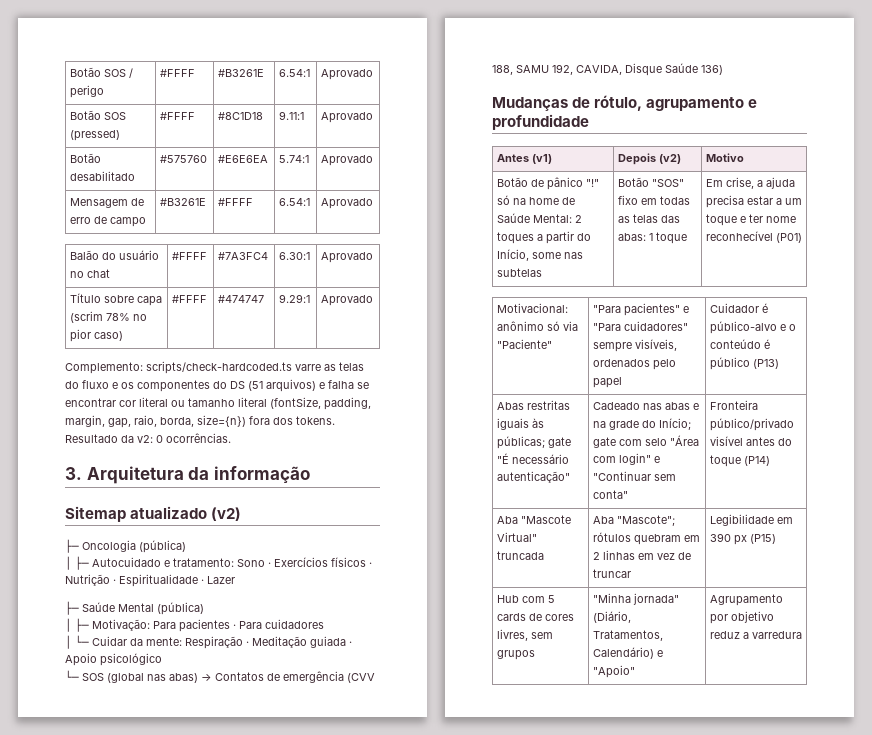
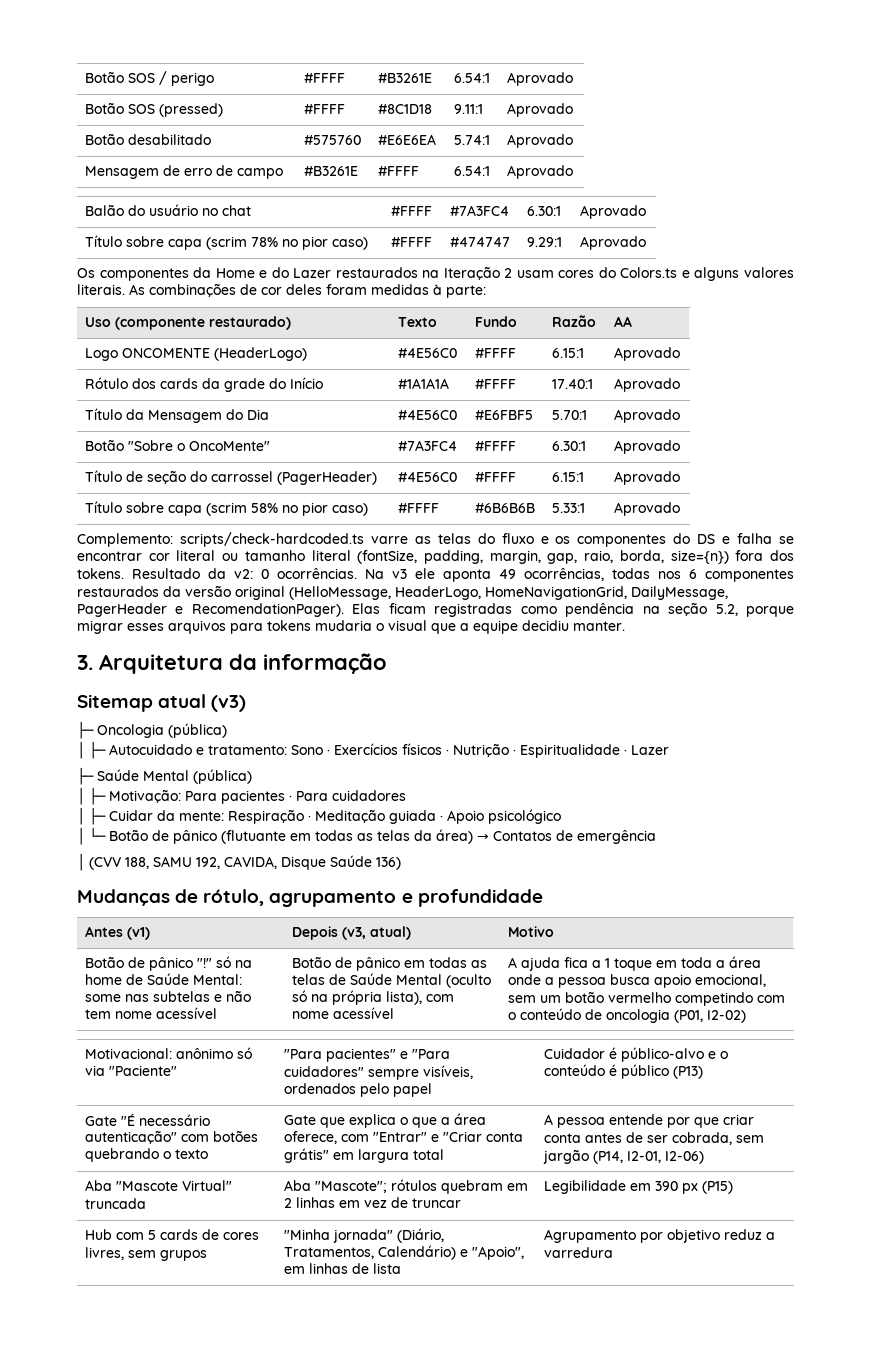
(373, 300) none -> [77,266,794,281] [77,283,486,298] [85,316,292,330] [398,317,438,327] [475,316,518,327] [552,315,597,327] [614,316,633,327] [85,347,308,361] [398,348,458,358] [475,348,517,358] [552,348,585,358] [614,347,681,361] [85,377,324,392] [398,378,450,389] [475,379,517,389] [552,379,594,389] [614,378,681,392] [85,408,270,423] [398,410,458,420] [475,410,534,420] [552,410,588,420] [614,409,681,423] [85,439,271,451] [398,440,458,451] [475,441,517,451] [552,441,587,451] [614,440,681,454] [85,470,378,485] [398,472,458,482] [475,472,517,482] [552,472,585,482] [614,471,681,485] [85,501,369,516] [398,503,440,513] [475,503,536,513] [552,503,586,513] [614,502,681,516] // Os componentes da Home e do Lazer restaurados na Iteração 2 usam cores do Colors.ts e alguns valores literais. As combinações de cor deles foram medidas à parte: // Uso (componente restaurado) | Texto | Fundo | Razão | AA // Logo ONCOMENTE (HeaderLogo) | #4E56C0 | #FFFF | 6.15:1 | Aprovado // Rótulo dos cards da grade do Início | #1A1A1A | #FFFF | 17.40:1 | Aprovado // Título da Mensagem do Dia | #4E56C0 | #E6FBF5 | 5.70:1 | Aprovado // Botão "Sobre o OncoMente" | #7A3FC4 | #FFFF | 6.30:1 | Aprovado // Título de seção do carrossel (PagerHeader) | #4E56C0 | #FFFF | 6.15:1 | Aprovado // Título sobre capa (scrim 58% no pior caso) | #FFFF | #6B6B6B | 5.33:1 | Aprovado
[248,379,316,392] (51 arquivos) -> (716, 539) none
(231, 438) none -> [365,568,794,582] [77,585,728,600] [77,602,794,617] [77,620,625,634] Na v3 ele aponta 49 ocorrências, todas nos 6 componentes restaurados da versão original (HelloMessage, HeaderLogo, HomeNavigationGrid, DailyMessage, PagerHeader e RecomendationPager). Elas ficam registradas como pendência na seção 5.2, porque migrar esses arquivos para tokens mudaria o visual que a equipe decidiu manter.
[130,506,242,521] atualizado (v2) -> [158,694,247,712] atual (v3)
[75,635,89,646] └─ -> [89,807,106,825] ├─
[65,670,198,683] └─ SOS (global nas abas) -> [77,827,473,845] │ └─ Botão de pânico (flutuante em todas as telas da área)
(344, 677) none -> [77,853,85,871] // │
[658,154,681,164] (v2) -> [342,926,412,940] (v3, atual)
[574,215,582,223] [496,231,591,244] [496,249,583,261] [496,268,542,277] [617,177,684,187] [617,195,690,205] [617,214,680,223] [617,232,687,244] [705,177,795,189] [705,195,802,208] [705,214,796,226] [705,231,802,243] 2 toques a partir do Início, some nas subtelas | Botão "SOS" fixo em todas as telas das abas: 1 toque | Em crise, a ajuda precisa estar a um toque e ter nome reconhecível (P01) -> [85,990,252,1002] [85,1007,218,1019] [292,956,488,971] [292,973,492,988] [292,990,455,1005] [292,1007,395,1019] [508,956,762,971] [508,974,767,988] [508,991,786,1006] [508,1008,747,1023] some nas subtelas e não tem nome acessível | Botão de pânico em todas as telas de Saúde Mental (oculto só na própria lista), com nome acessível | A ajuda fica a 1 toque em toda a área onde a pessoa busca apoio emocional, sem um botão vermelho competindo com o conteúdo de oncologia (P01, I2-02)
[496,400,570,410] [496,418,544,430] [496,436,571,449] [496,453,569,464] [496,471,570,483] [592,402,699,410] [592,418,691,430] [592,435,699,448] [592,453,660,465] [592,471,676,481] [592,490,628,499] [709,400,758,410] [709,418,794,431] [709,436,792,446] [709,455,770,467] Abas restritas iguais às públicas; gate "É necessário autenticação" | Cadeado nas abas e na grade do Início; gate com selo "Área com login" e "Continuar sem conta" | Fronteira público/privado visível antes do toque (P14) -> [85,1113,211,1126] [85,1130,259,1144] [85,1148,209,1162] [284,1113,487,1128] [284,1131,524,1144] [284,1148,445,1163] [544,1114,755,1128] [544,1132,765,1145] [543,1149,705,1164] Gate "É necessário autenticação" com botões quebrando o texto | Gate que explica o que a área oferece, com "Entrar" e "Criar conta grátis" em largura total | A pessoa entende por que criar conta antes de ser cobrada, sem jargão (P14, I2-01, I2-06)
[592,665,635,678] "Apoio" -> [472,1246,525,1260] [284,1263,402,1274] "Apoio", em linhas de lista

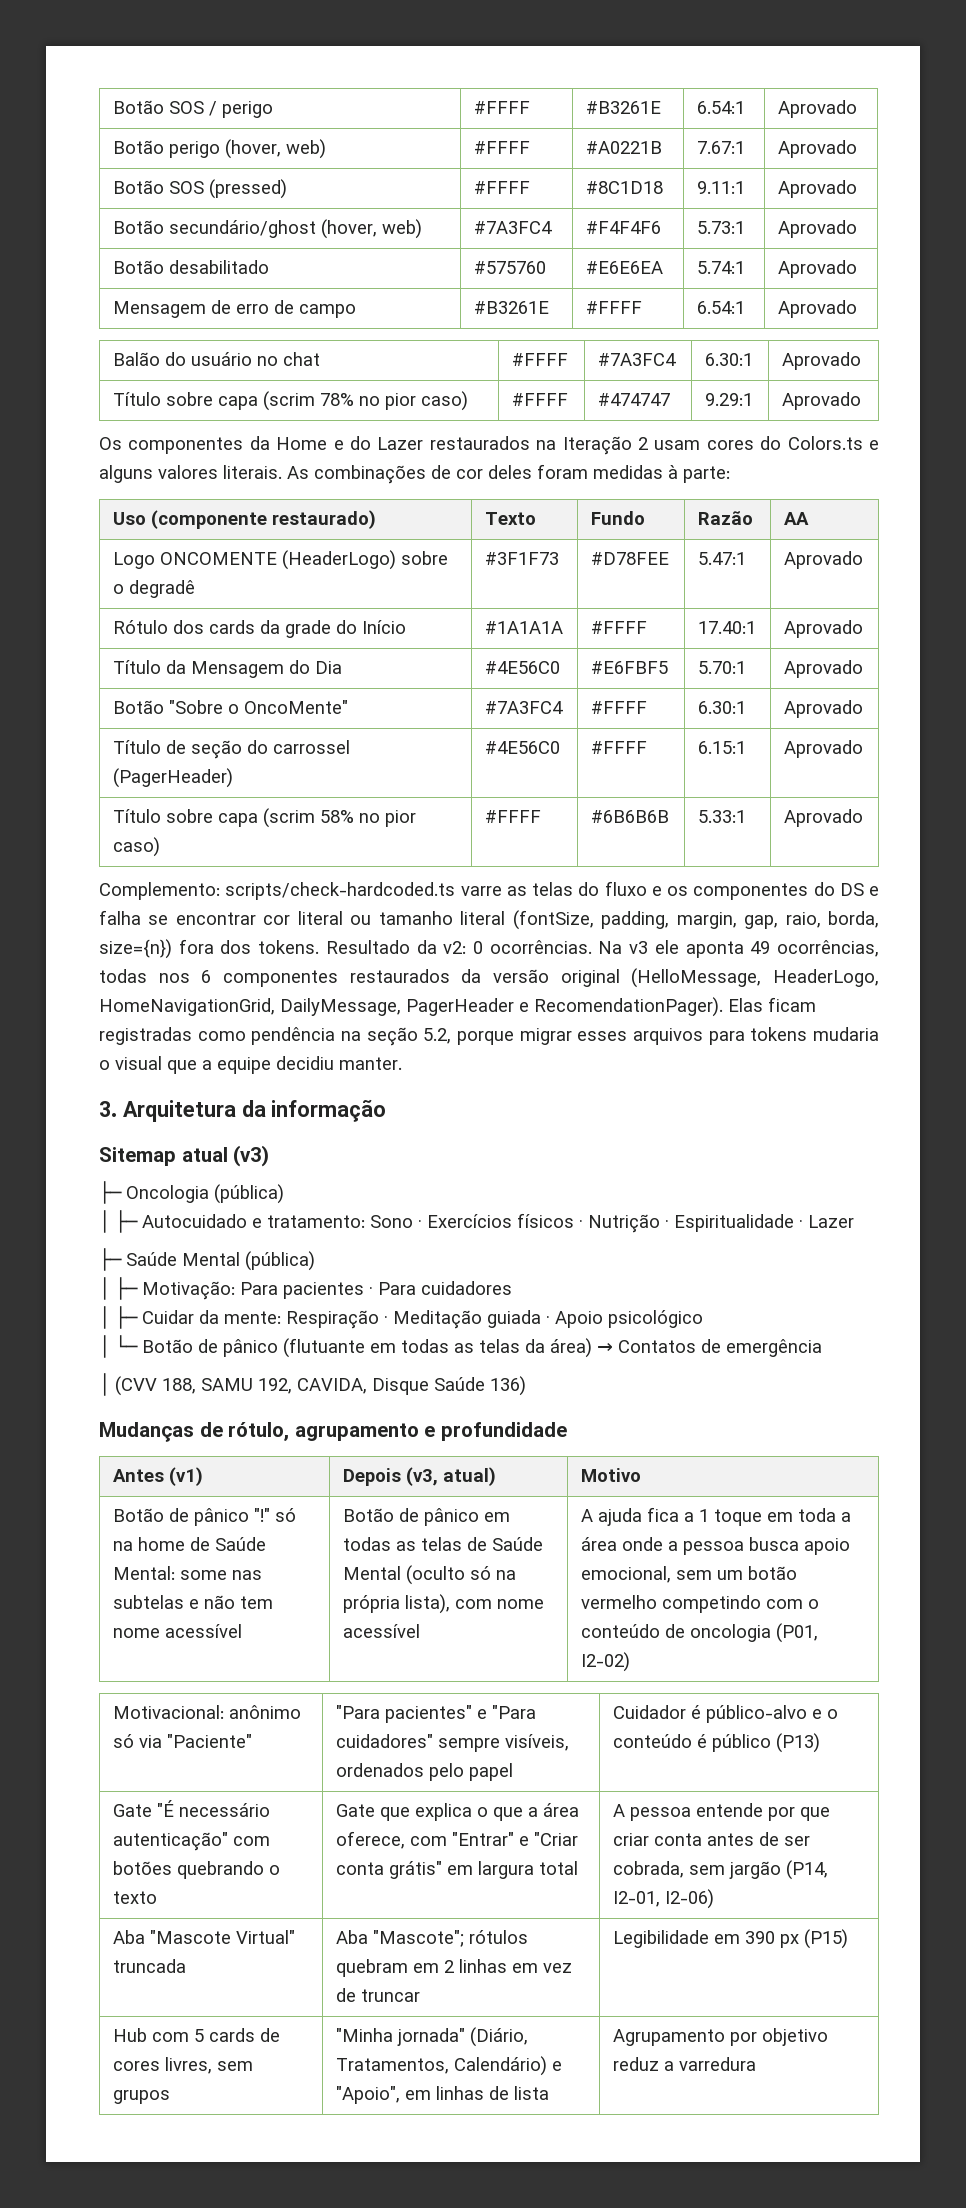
(574, 79) none -> [112,139,326,159] [473,141,530,154] [585,141,662,154] [696,141,745,154] [777,140,857,158] // Botão perigo (hover, web) | #FFFF | #A0221B | 7.67:1 | Aprovado
(574, 110) none -> [112,219,422,239] [473,221,552,234] [585,221,661,234] [696,221,745,234] [777,220,857,238] // Botão secundário/ghost (hover, web) | #7A3FC4 | #F4F4F6 | 5.73:1 | Aprovado
[398,348,458,358] [475,348,517,358] [552,348,585,358] | #4E56C0 | #FFFF | 6.15:1 -> [400,551,448,565] [112,580,195,598] [484,552,559,565] [590,552,669,565] [697,552,746,565] sobre o degradê | #3F1F73 | #D78FEE | 5.47:1

